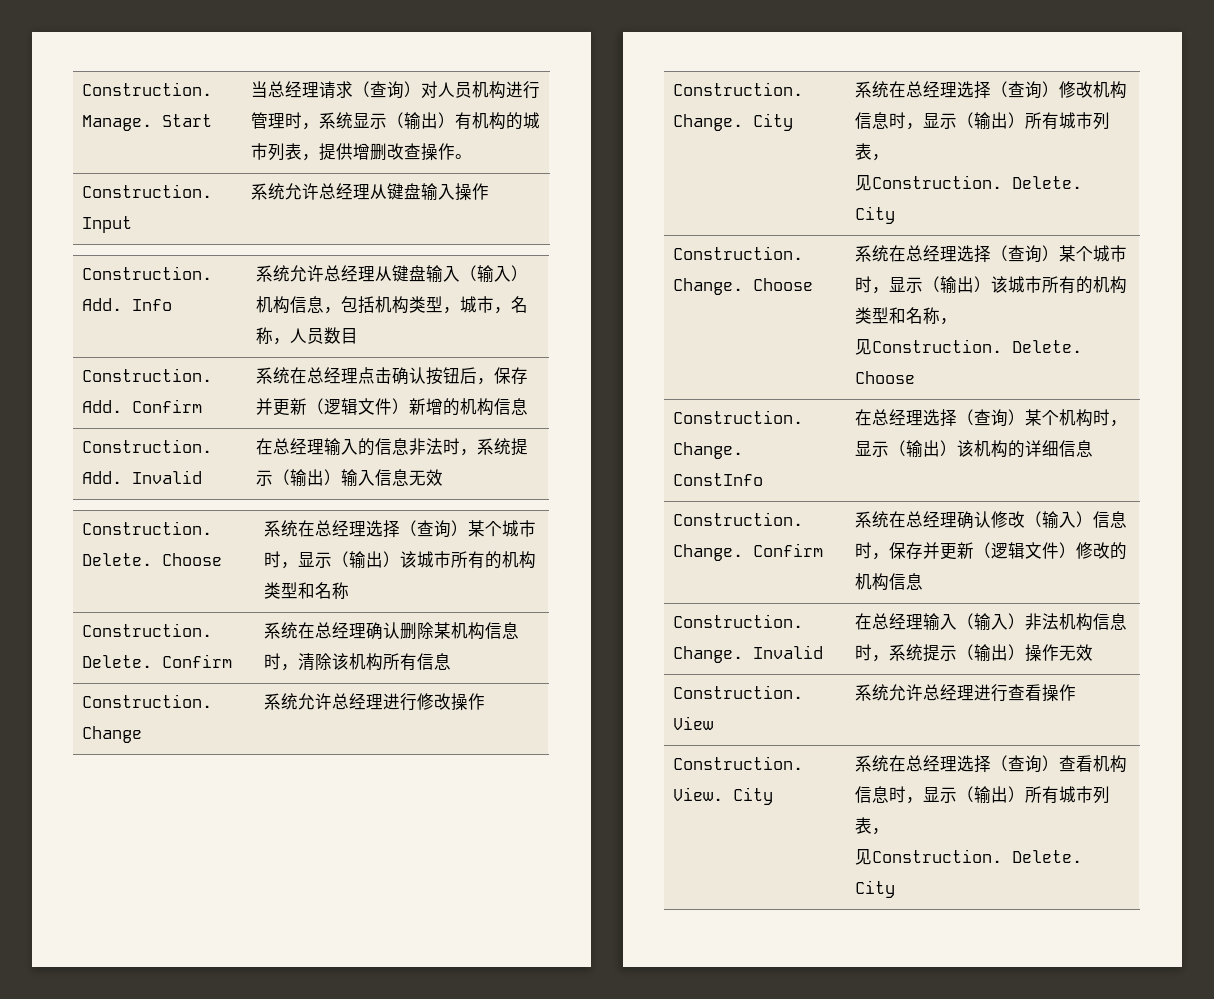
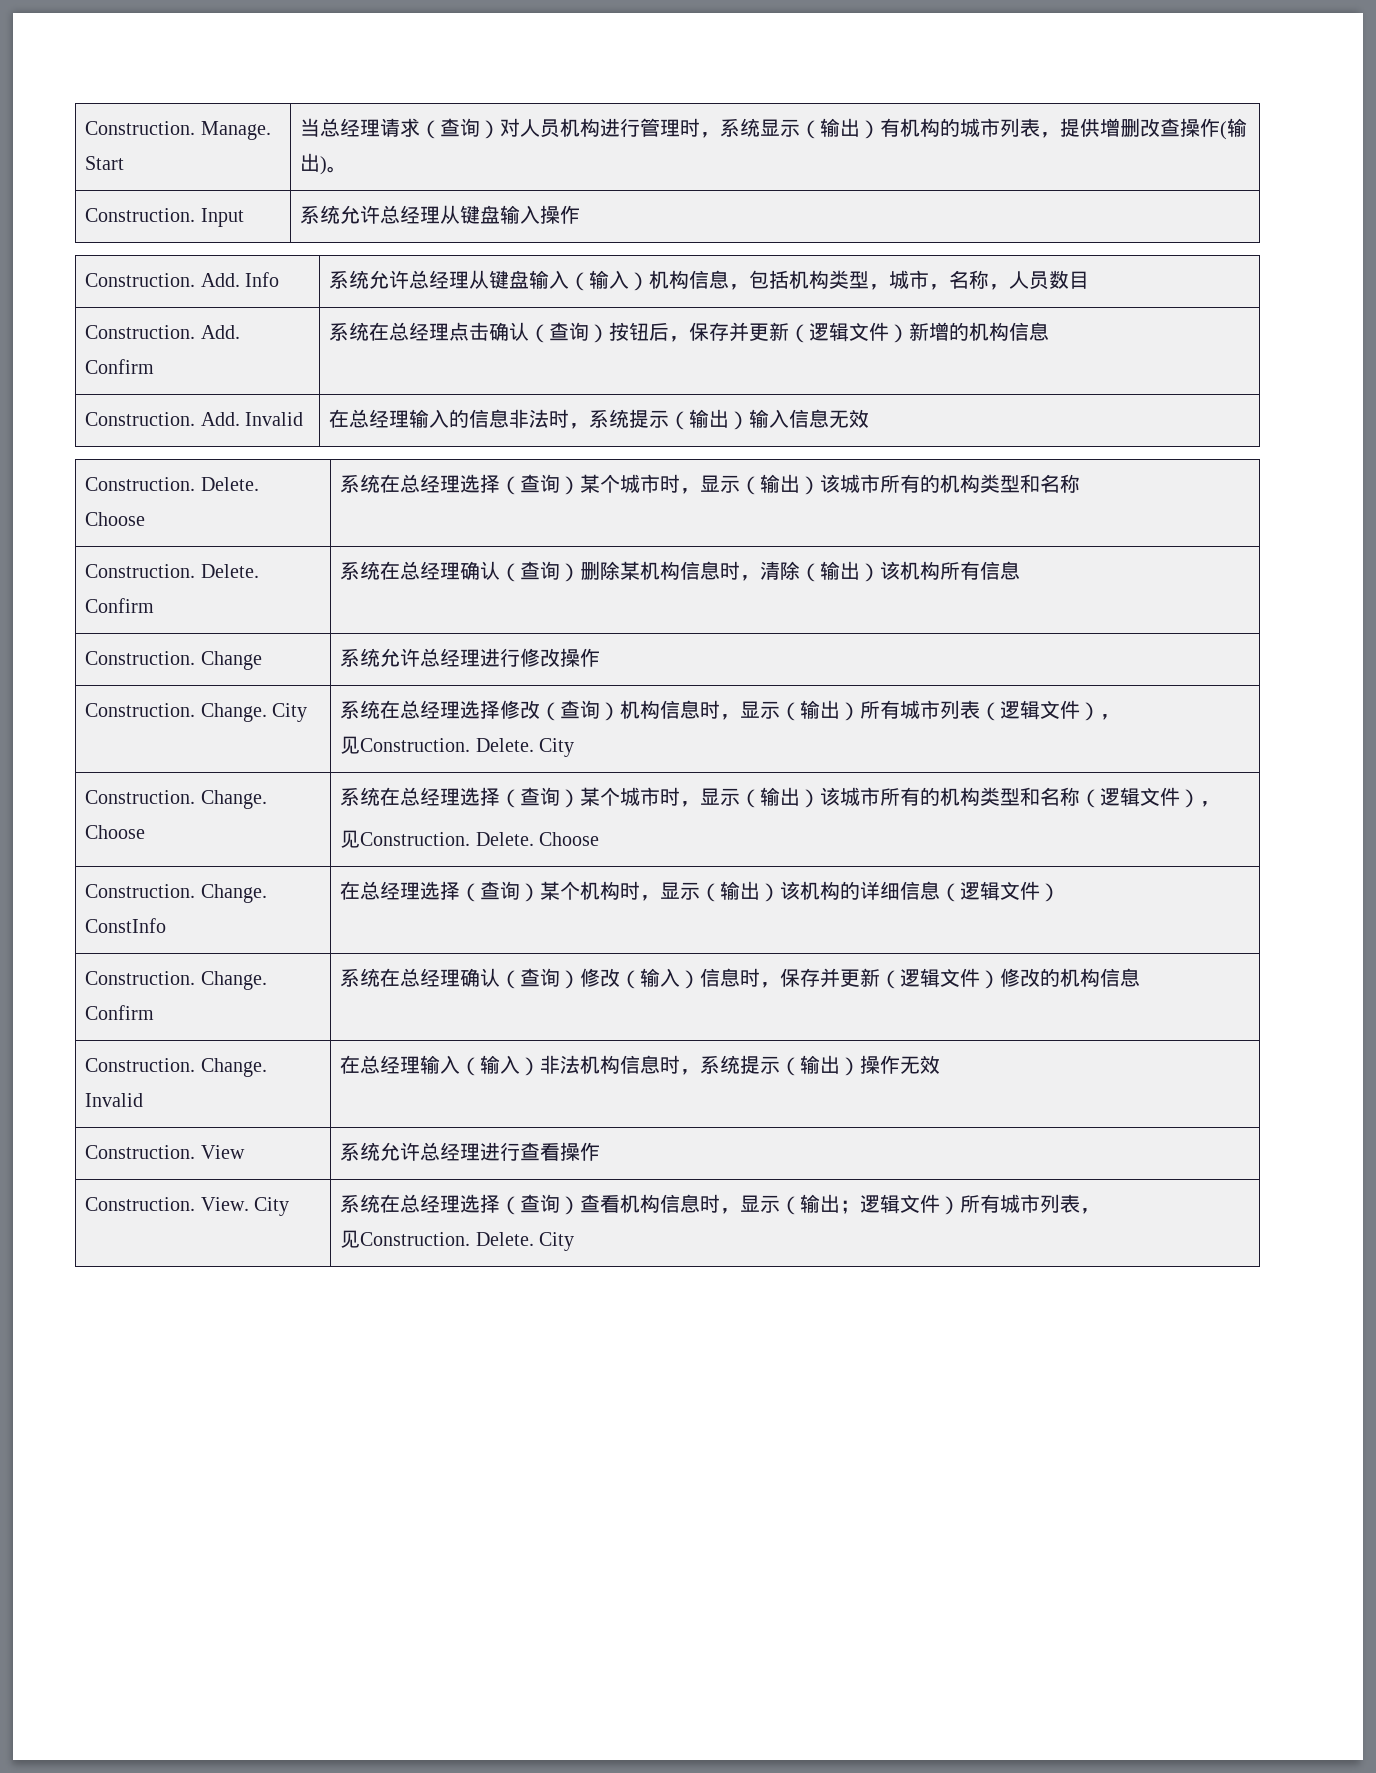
(456, 151) none -> [1220,118,1248,140] [300,153,328,175] (输出)
(427, 375) none -> [529,322,610,343] （查询）
(401, 630) none -> [500,561,581,582] （查询）
(333, 661) none -> [800,561,881,582] （输出）
[991,81,1128,99] [855,112,1111,130] [855,143,873,160] （查询）修改机构信息时，显示（输出）所有城市列表 -> [500,700,1101,721] 修改（查询）机构信息时，显示（输出）所有城市列表（逻辑文件）
(941, 315) none -> [1080,787,1201,808] （逻辑文件）
(1094, 448) none -> [940,881,1061,902] （逻辑文件）
(992, 519) none -> [500,968,581,989] （查询）
(1009, 794) none -> [840,1194,941,1214] ；逻辑文件

